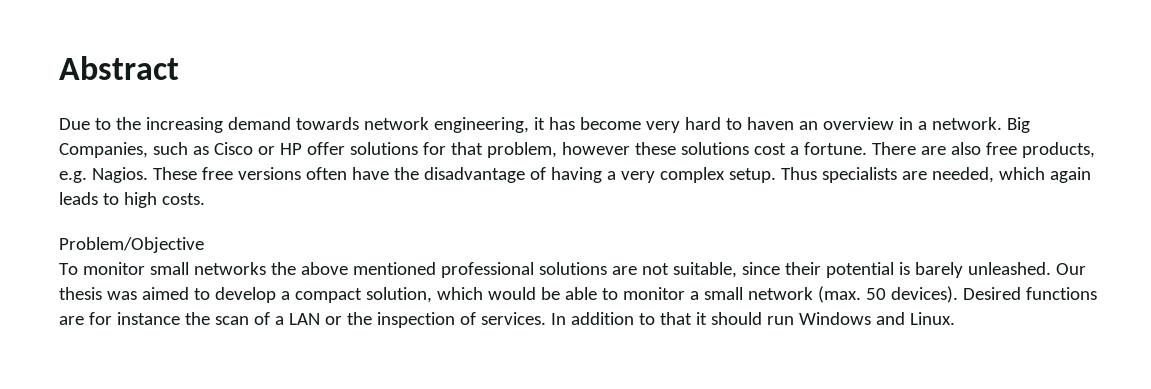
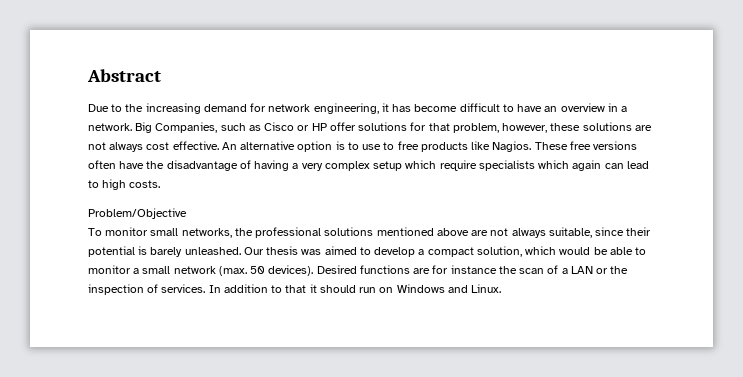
[295,117,359,130] towards -> [250,103,267,112] for
[645,117,794,133] very hard to haven -> [459,103,543,112] difficult to have
[561,142,630,155] however -> [502,123,548,133] however,
[753,142,1095,158] [59,171,87,183] cost a fortune. There are also free products, e.g. -> [634,125,652,131] [88,141,491,152] are not always cost effective. An alternative option is to use to free products like
[728,167,1091,183] [59,192,98,205] setup. Thus specialists are needed, which again leads -> [373,160,649,171] setup which require specialists which again can lead
[193,262,669,278] networks the above mentioned professional solutions are not -> [181,227,546,238] networks, the professional solutions mentioned above are not always
(794, 320) none -> [379,287,394,293] on

